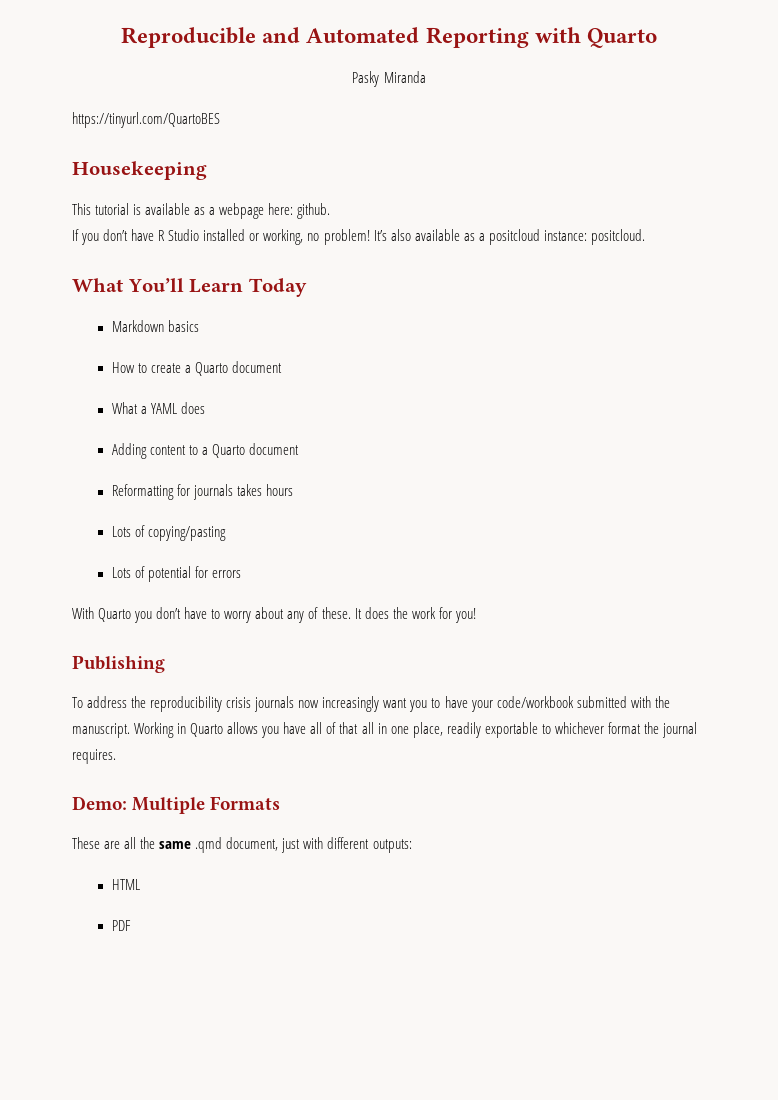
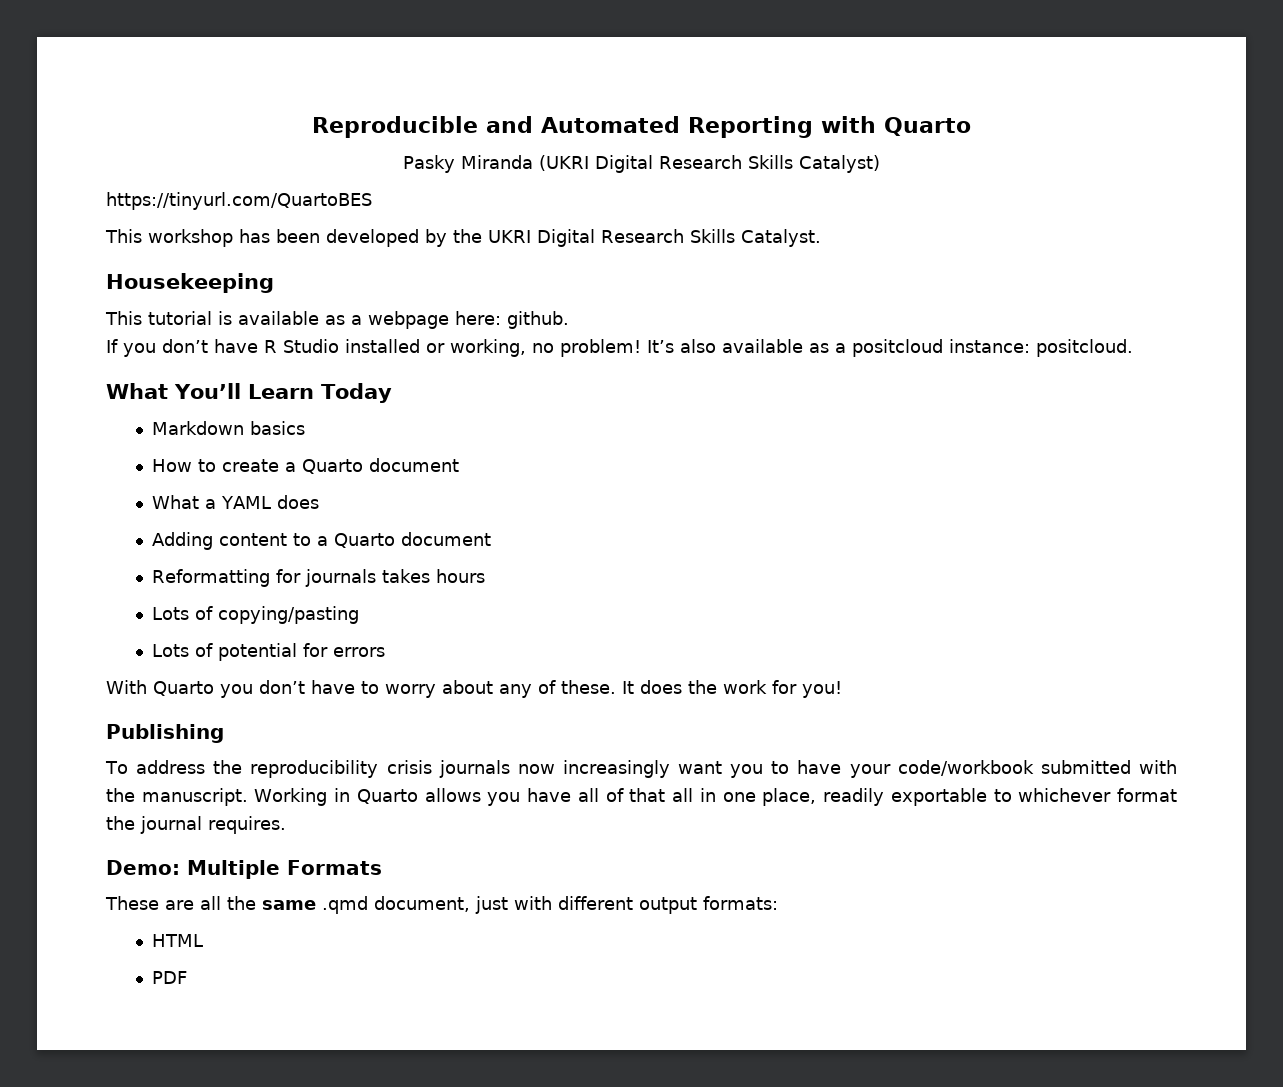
[72,112,220,128] // https://tinyurl.com/QuartoBES -> [539,155,880,173] [106,192,372,210] [105,229,821,247] (UKRI Digital Research Skills Catalyst) // https://tinyurl.com/QuartoBES // This workshop has been developed by the UKRI Digital Research Skills Catalyst.
[372,839,412,853] outputs: -> [639,896,778,914] output formats:

